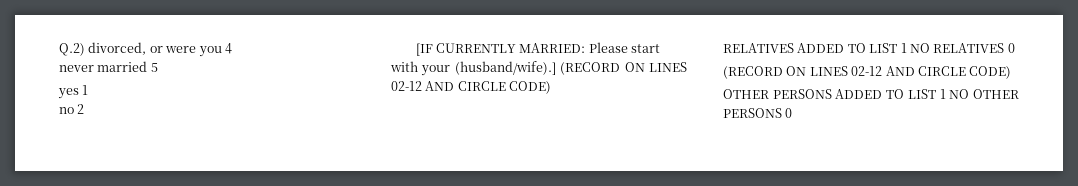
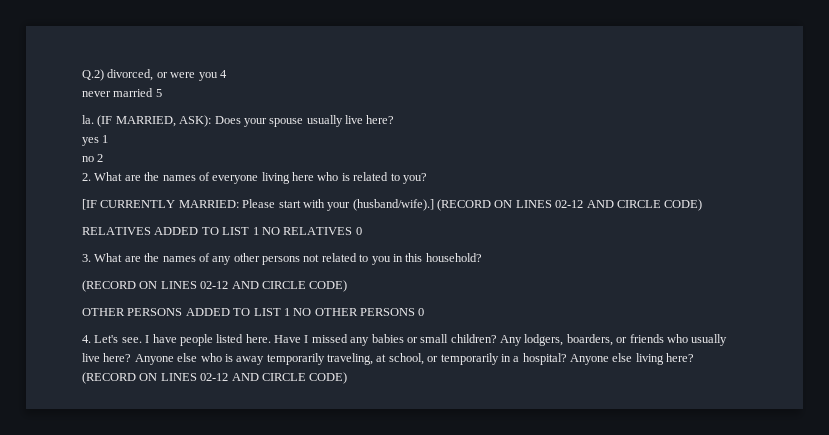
[58,85,89,99] [59,104,85,114] yes 1 // no 2 -> [82,115,395,127] [82,135,109,146] [82,154,104,162] [82,172,427,184] la. (IF MARRIED, ASK): Does your spouse usually live here? // yes 1 // no 2 // 2. What are the names of everyone living here who is related to you?
(1015, 48) none -> [82,253,482,265] // 3. What are the names of any other persons not related to you in this household?
(793, 113) none -> [82,334,728,346] [82,353,695,365] [82,372,348,384] // 4. Let's see. I have people listed here. Have I missed any babies or small children? Any lodgers, boarders, or friends who usually live here? Anyone else who is away temporarily traveling, at school, or temporarily in a hospital? Anyone else living here? (RECORD ON LINES 02-12 AND CIRCLE CODE)

